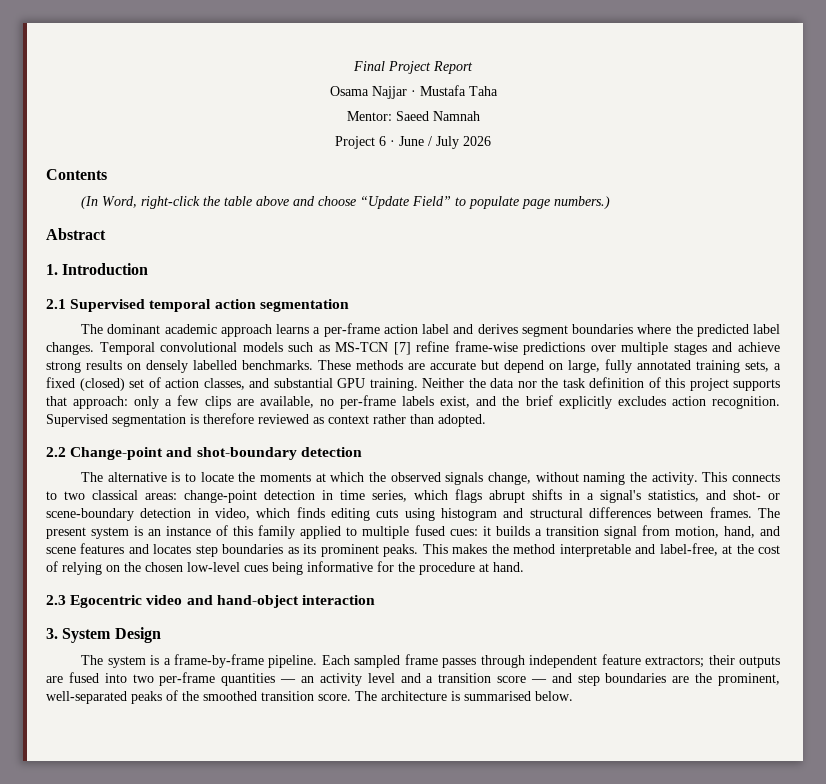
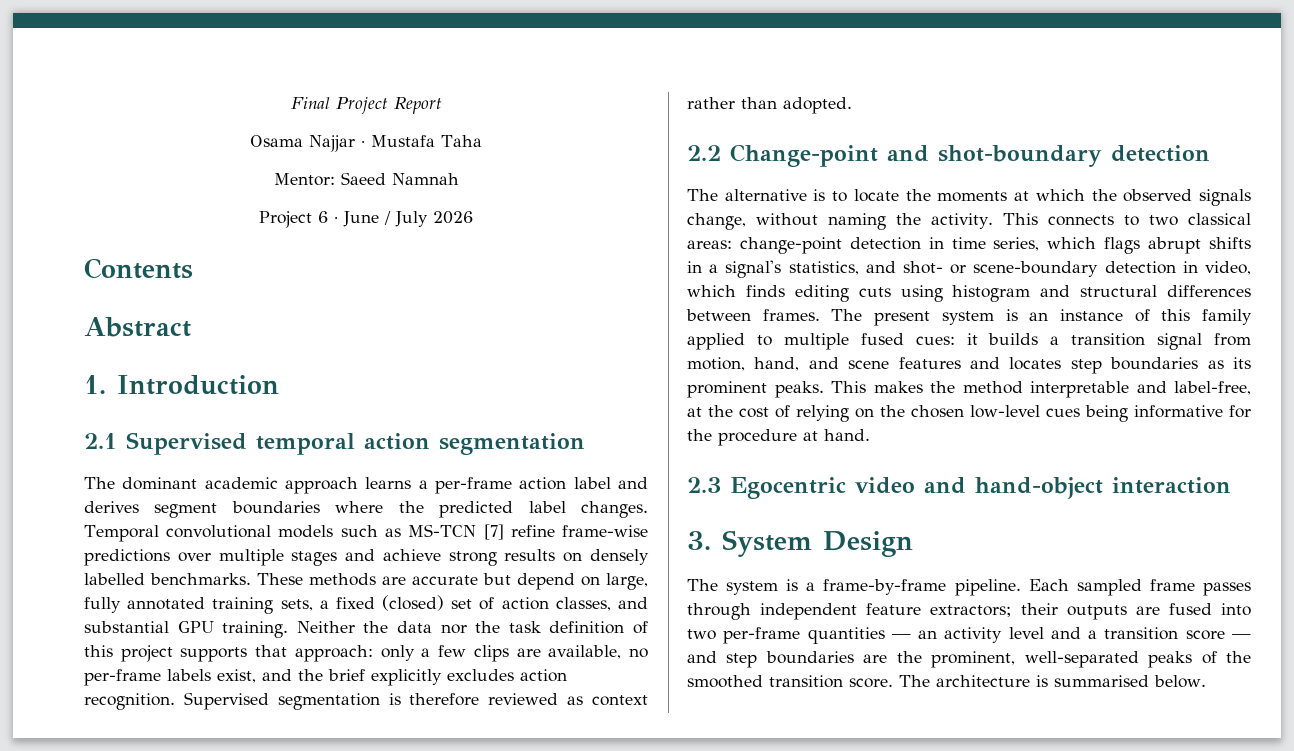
[81,196,611,209] // (In Word, right-click the table above and choose “Update Field” to populate page numbers.) -> (193, 268) none

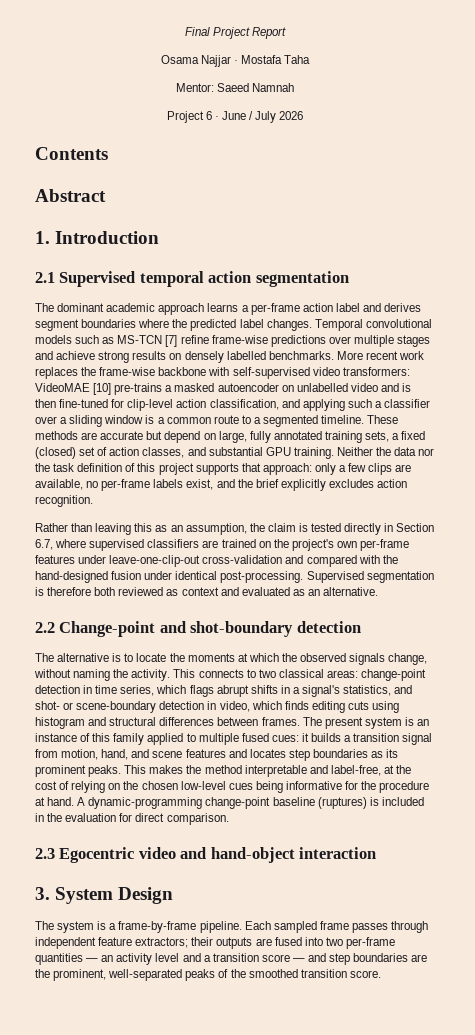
[371,135,436,147] Mustafa -> [241,55,283,64] Mostafa
(251, 579) none -> [336,351,425,360] [35,367,410,379] [35,383,412,395] [35,399,431,411] [35,415,365,427] More recent work replaces the frame-wise backbone with self-supervised video transformers: VideoMAE [10] pre-trains a masked autoencoder on unlabelled video and is then fine-tuned for clip-level action classification, and applying such a classifier over a sliding window is a common route to a segmented timeline.
(175, 701) none -> [35,523,435,535] [35,539,410,551] [35,555,398,567] [35,571,304,583] // Rather than leaving this as an assumption, the claim is tested directly in Section 6.7, where supervised classifiers are trained on the project's own per-frame features under leave-one-clip-out cross-validation and compared with the hand-designed fusion under identical post-processing.
(480, 699) none -> [94,587,116,596] both
[687,97,852,114] rather than adopted. -> [220,587,379,596] and evaluated as an alternative.
(870, 435) none -> [77,797,424,809] [35,813,229,825] A dynamic-programming change-point baseline (ruptures) is included in the evaluation for direct comparison.
[899,675,1206,688] The architecture is summarised below. -> (381, 974) none

